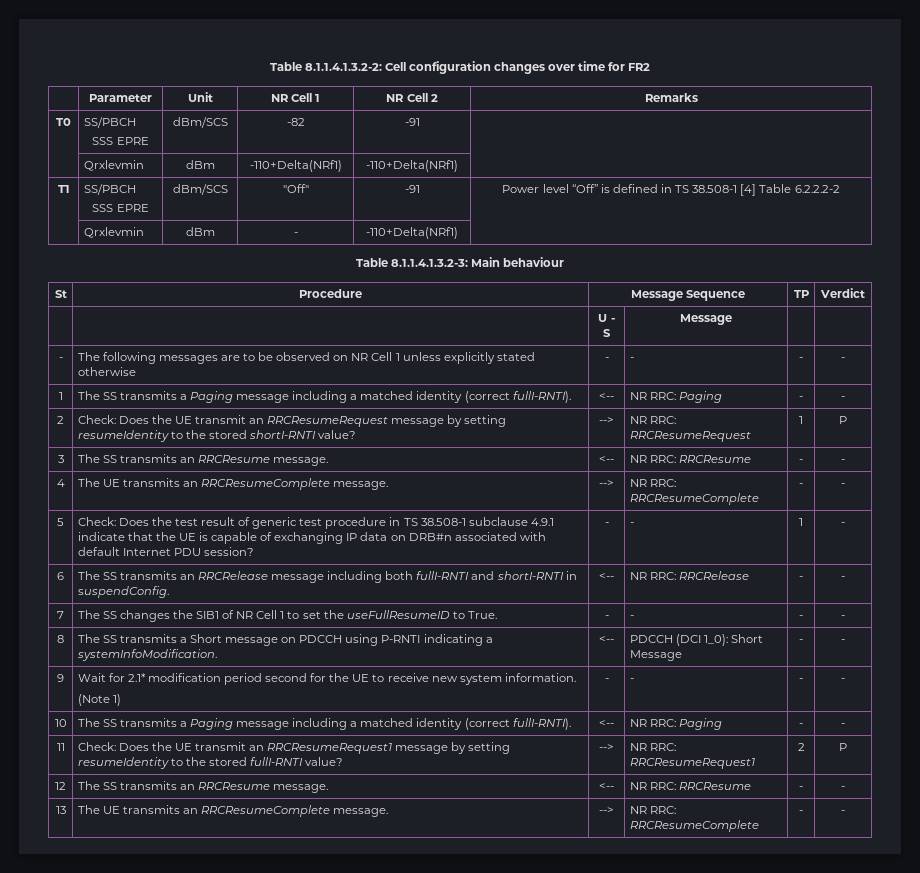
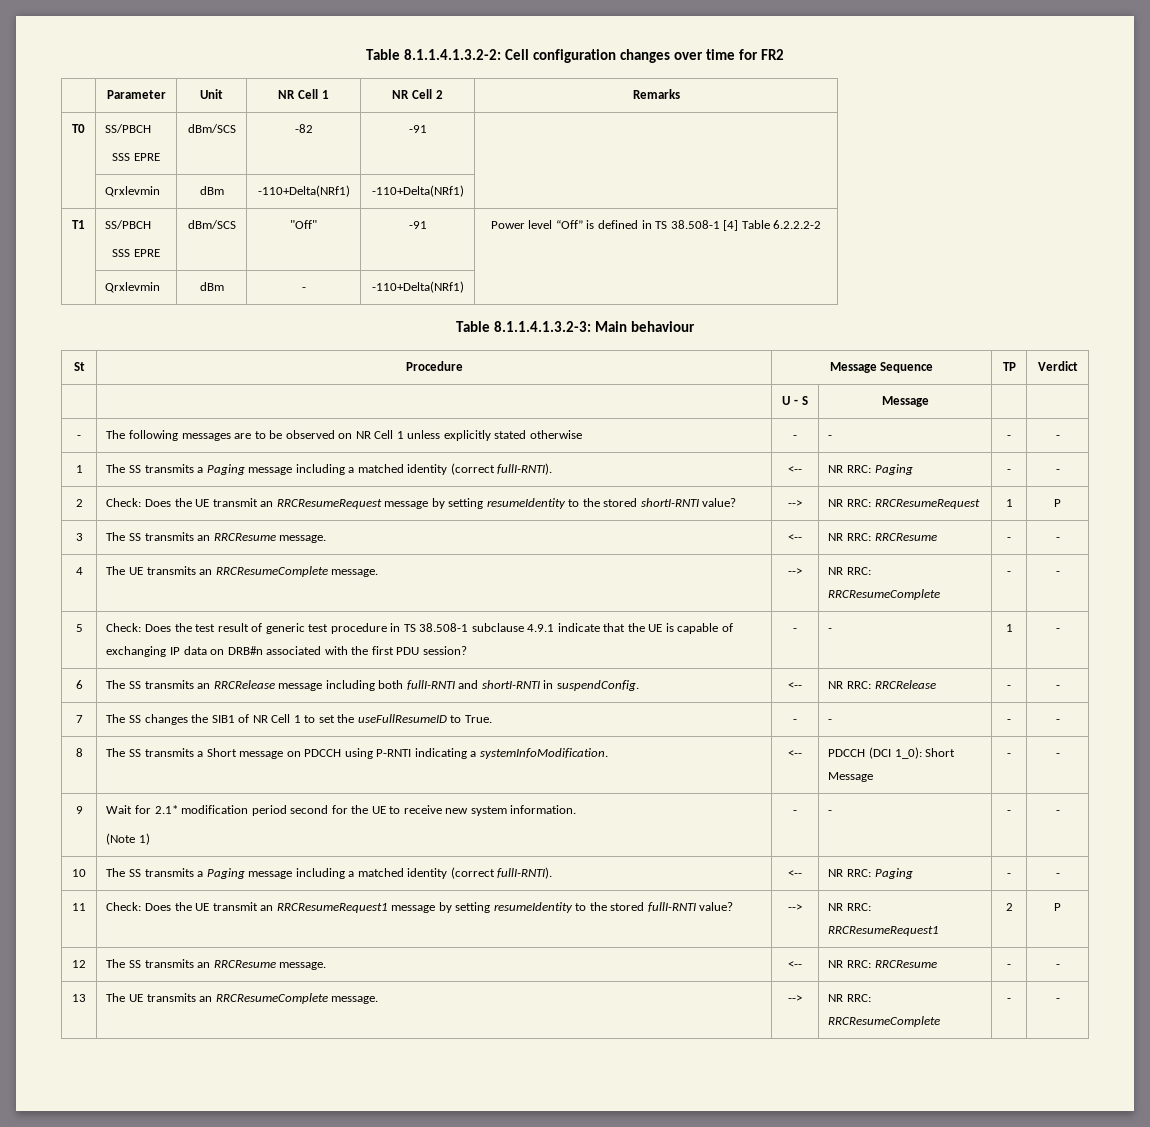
[77,547,171,556] default Internet -> [351,646,394,655] the first

